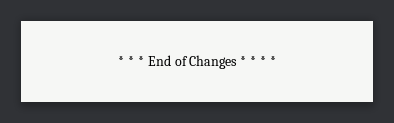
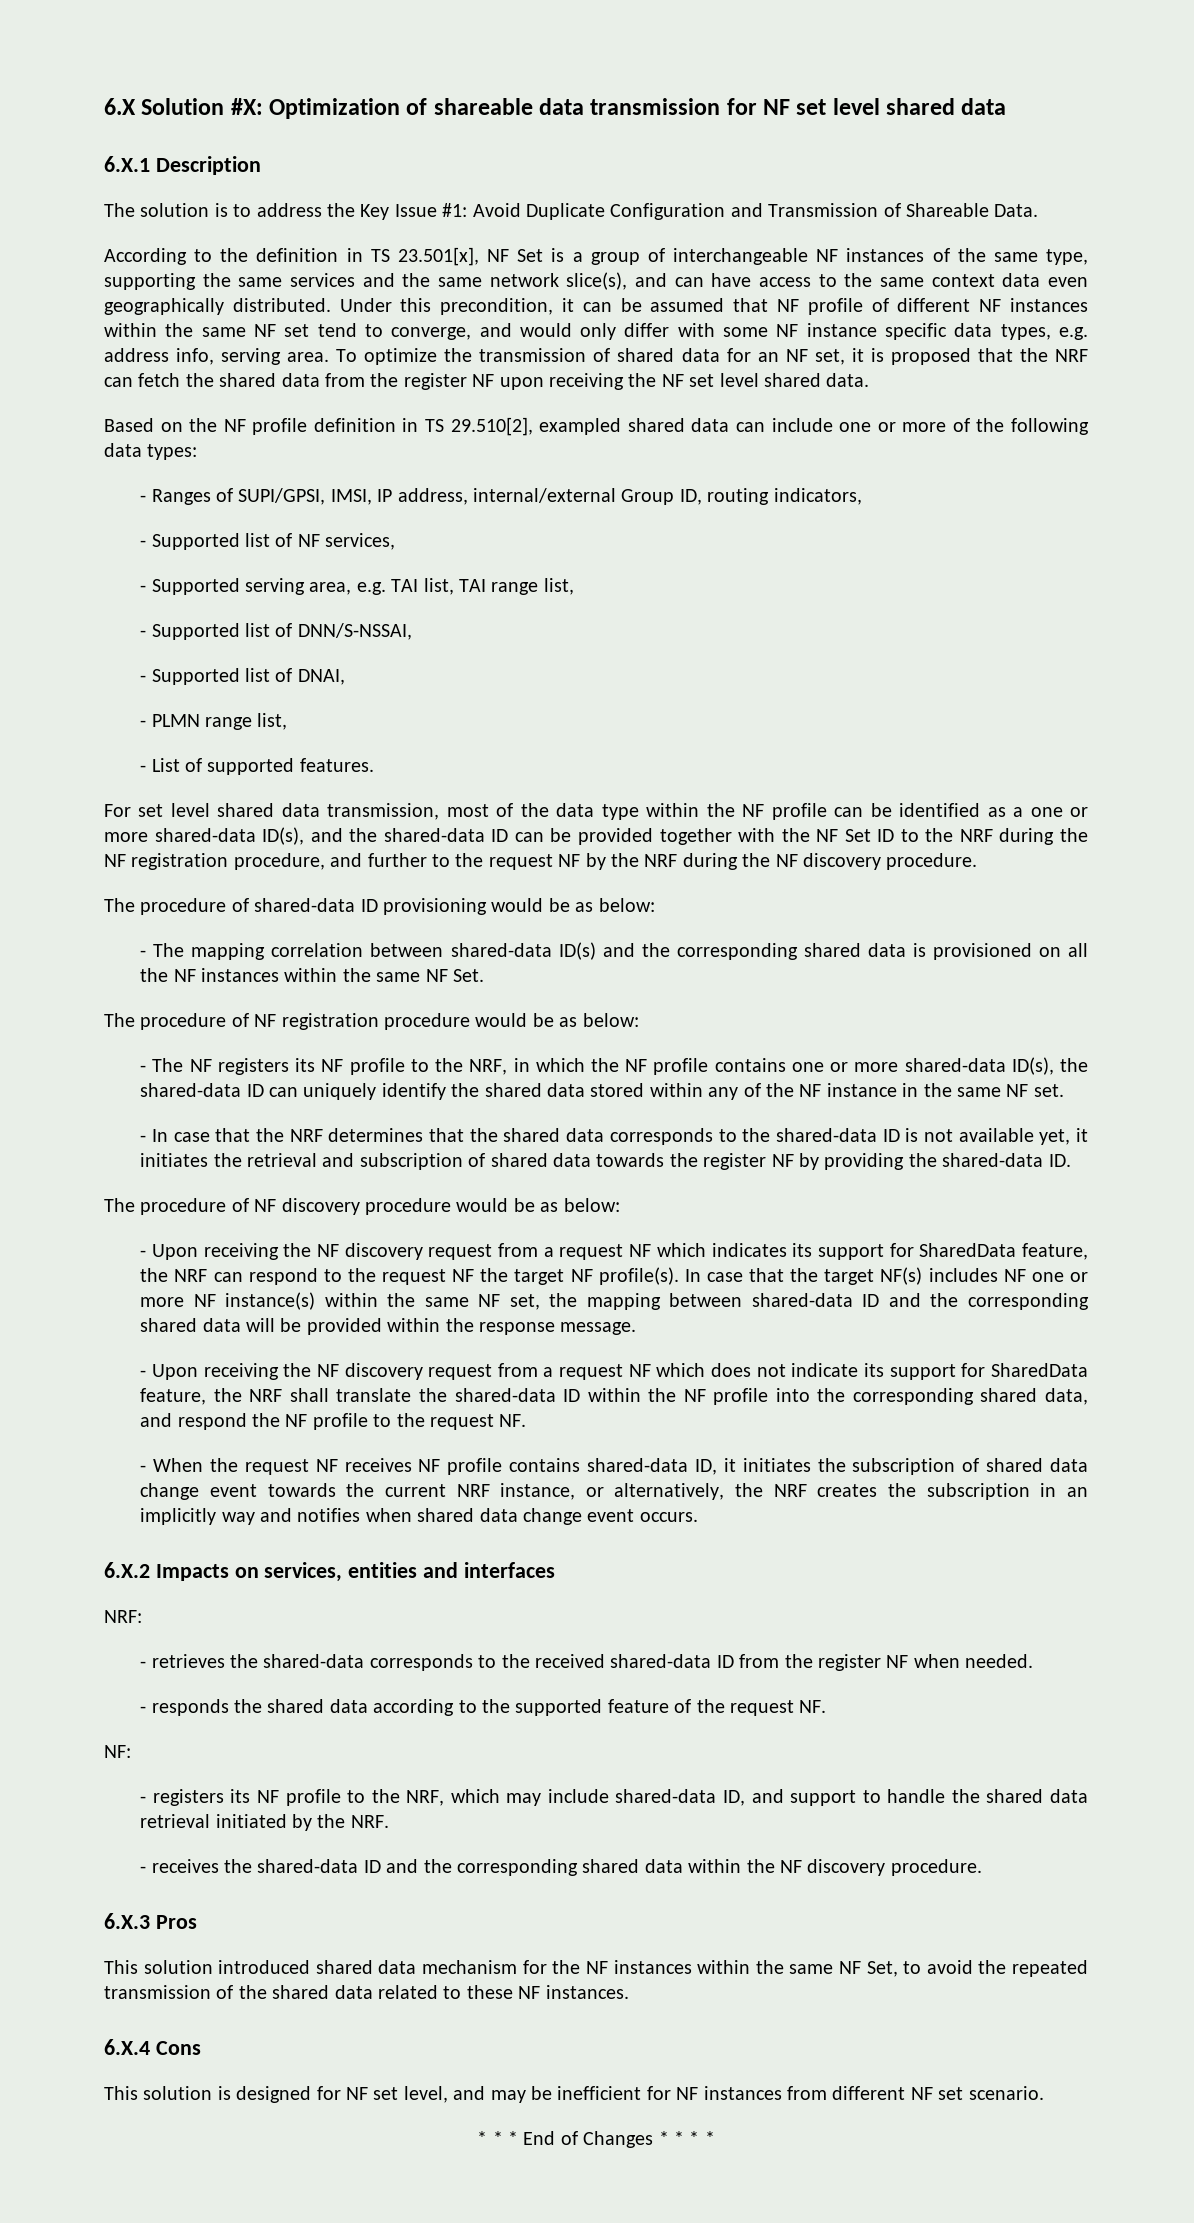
(118, 61) none -> [104,98,1007,119] [104,156,261,175] [104,203,1039,220] [104,247,1088,266] [104,272,1088,290] [104,298,1088,315] [104,323,1088,340] [104,348,1088,365] [104,373,870,390] [104,417,1089,436] [104,443,198,460] [140,488,862,505] [140,533,396,550] [140,578,574,595] [140,623,412,640] [140,668,345,685] [140,713,288,730] [140,758,374,775] [104,803,1088,820] [104,827,1088,845] [104,853,978,870] [104,898,655,915] [140,942,1088,960] [140,968,485,982] [104,1013,639,1030] [140,1057,1089,1075] [140,1083,1064,1100] [140,1128,1088,1145] [140,1153,1071,1170] [104,1198,620,1215] [140,1243,1089,1260] [140,1267,1089,1285] [140,1292,1089,1310] [140,1318,637,1335] [140,1363,1088,1380] [140,1388,1089,1405] [140,1413,527,1430] [140,1458,1088,1475] [140,1483,1088,1500] [140,1508,698,1525] [104,1562,555,1582] [104,1610,142,1623] [140,1654,1034,1671] [140,1699,827,1716] [104,1745,131,1758] [140,1789,1088,1806] [140,1814,389,1831] [140,1859,982,1876] [104,1913,197,1929] [104,1960,1088,1977] [104,1985,629,1999] [104,2039,201,2055] [104,2086,1044,2103] 6.X Solution #X: Optimization of shareable data transmission for NF set level shared data // 6.X.1 Description // The solution is to address the Key Issue #1: Avoid Duplicate Configuration and Transmission of Shareable Data. // According to the definition in TS 23.501[x], NF Set is a group of interchangeable NF instances of the same type, supporting the same services and the same network slice(s), and can have access to the same context data even geographically distributed. Under this precondition, it can be assumed that NF profile of different NF instances within the same NF set tend to converge, and would only differ with some NF instance specific data types, e.g. address info, serving area. To optimize the transmission of shared data for an NF set, it is proposed that the NRF can fetch the shared data from the register NF upon receiving the NF set level shared data. // Based on the NF profile definition in TS 29.510[2], exampled shared data can include one or more of the following data types: // - Ranges of SUPI/GPSI, IMSI, IP address, internal/external Group ID, routing indicators, // - Supported list of NF services, // - Supported serving area, e.g. TAI list, TAI range list, // - Supported list of DNN/S-NSSAI, // - Supported list of DNAI, // - PLMN range list, // - List of supported features. // For set level shared data transmission, most of the data type within the NF profile can be identified as a one or more shared-data ID(s), and the shared-data ID can be provided together with the NF Set ID to the NRF during the NF registration procedure, and further to the request NF by the NRF during the NF discovery procedure. // The procedure of shared-data ID provisioning would be as below: // - The mapping correlation between shared-data ID(s) and the corresponding shared data is provisioned on all the NF instances within the same NF Set. // The procedure of NF registration procedure would be as below: // - The NF registers its NF profile to the NRF, in which the NF profile contains one or more shared-data ID(s), the shared-data ID can uniquely identify the shared data stored within any of the NF instance in the same NF set. // - In case that the NRF determines that the shared data corresponds to the shared-data ID is not available yet, it initiates the retrieval and subscription of shared data towards the register NF by providing the shared-data ID. // The procedure of NF discovery procedure would be as below: // - Upon receiving the NF discovery request from a request NF which indicates its support for SharedData feature, the NRF can respond to the request NF the target NF profile(s). In case that the target NF(s) includes NF one or more NF instance(s) within the same NF set, the mapping between shared-data ID and the corresponding shared data will be provided within the response message. // - Upon receiving the NF discovery request from a request NF which does not indicate its support for SharedData feature, the NRF shall translate the shared-data ID within the NF profile into the corresponding shared data, and respond the NF profile to the request NF. // - When the request NF receives NF profile contains shared-data ID, it initiates the subscription of shared data change event towards the current NRF instance, or alternatively, the NRF creates the subscription in an implicitly way and notifies when shared data change event occurs. // 6.X.2 Impacts on services, entities and interfaces // NRF: // - retrieves the shared-data corresponds to the received shared-data ID from the register NF when needed. // - responds the shared data according to the supported feature of the request NF. // NF: // - registers its NF profile to the NRF, which may include shared-data ID, and support to handle the shared data retrieval initiated by the NRF. // - receives the shared-data ID and the corresponding shared data within the NF discovery procedure. // 6.X.3 Pros // This solution introduced shared data mechanism for the NF instances within the same NF Set, to avoid the repeated transmission of the shared data related to these NF instances. // 6.X.4 Cons // This solution is designed for NF set level, and may be inefficient for NF instances from different NF set scenario. //

